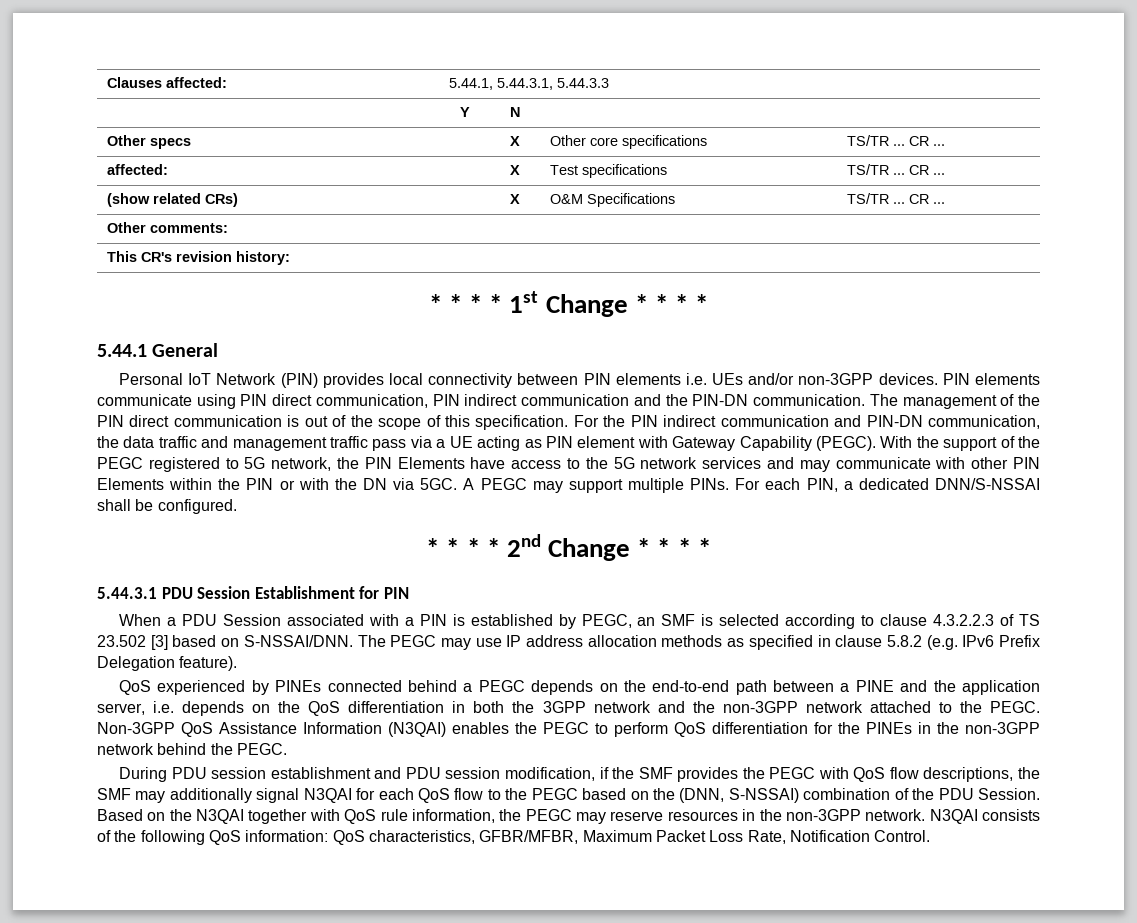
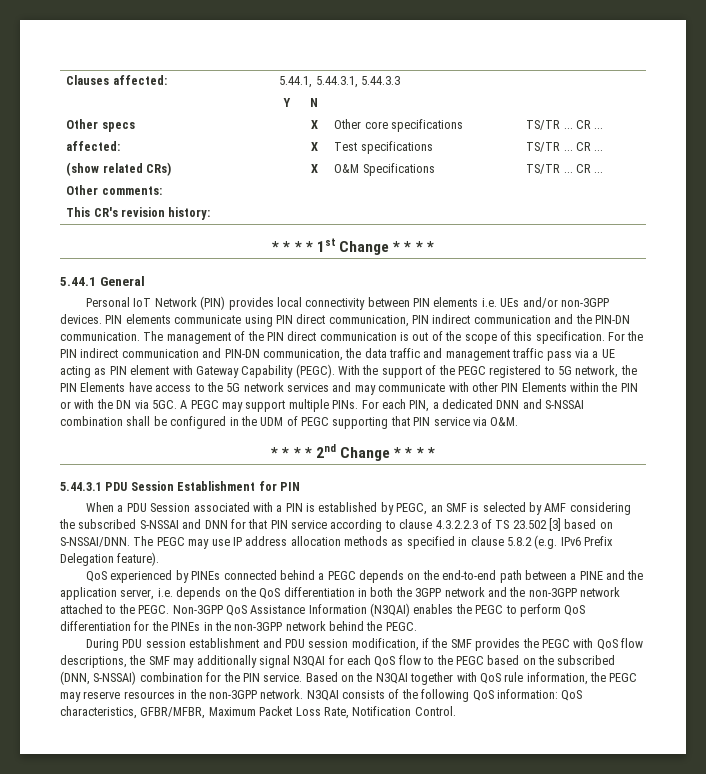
[934,478,1040,490] [97,499,237,514] DNN/S-NSSAI shall be configured. -> [496,399,585,409] [60,416,519,429] DNN and S-NSSAI combination shall be configured in the UDM of PEGC supporting that PIN service via O&M.
(780, 620) none -> [529,502,631,515] [59,519,327,529] by AMF considering the subscribed S-NSSAI and DNN for that PIN service
(676, 794) none -> [557,655,616,665] subscribed
[894,788,1041,800] of the PDU Session. -> [206,672,303,682] for the PIN service.

